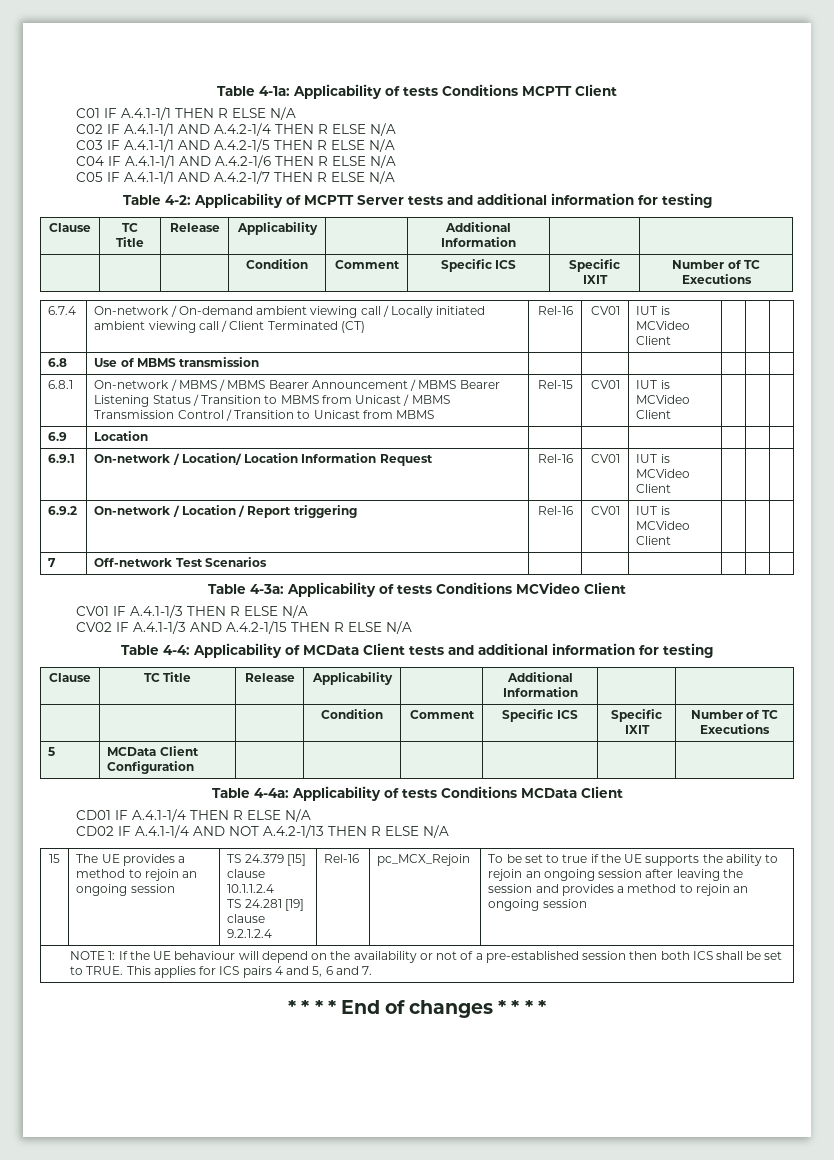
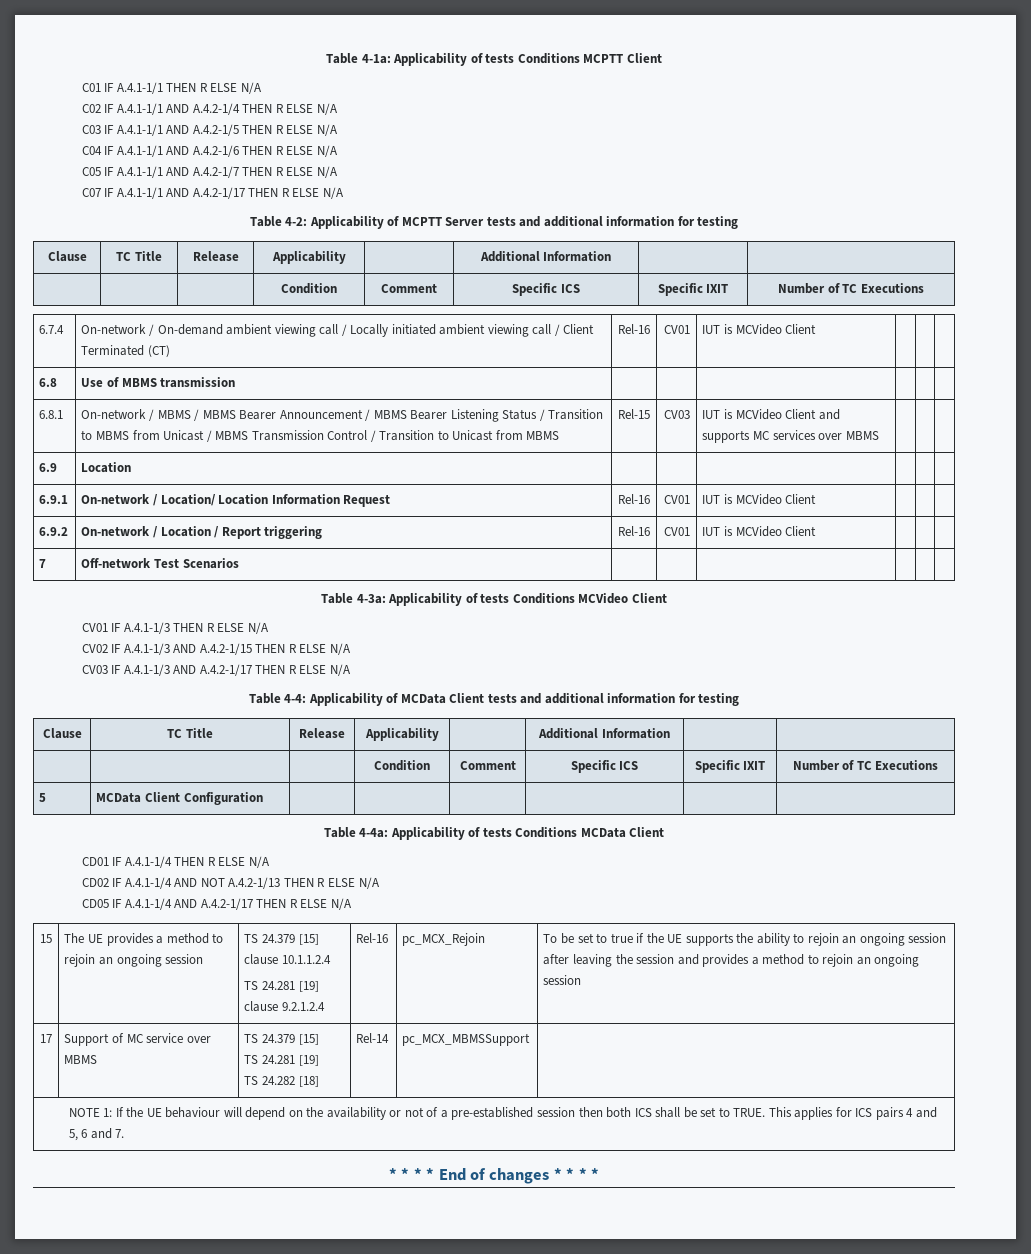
(396, 177) none -> [81,187,344,199] // C07 IF A.4.1-1/1 AND A.4.2-1/17 THEN R ELSE N/A
[590,380,620,389] [636,380,670,389] [636,395,691,404] [636,410,672,419] CV01 | IUT is MCVideo Client -> [663,410,690,419] [702,409,840,420] [702,430,879,443] CV03 | IUT is MCVideo Client and supports MC services over MBMS
(413, 627) none -> [81,664,351,676] // CV03 IF A.4.1-1/3 AND A.4.2-1/17 THEN R ELSE N/A
(450, 831) none -> [81,898,352,910] // CD05 IF A.4.1-1/4 AND A.4.2-1/17 THEN R ELSE N/A
(587, 903) none -> [40,1034,52,1043] [64,1033,211,1046] [64,1055,98,1064] [244,1034,319,1045] [244,1055,319,1066] [244,1076,319,1087] [356,1033,390,1043] [402,1033,531,1046] // 17 | Support of MC service over MBMS | TS 24.379 [15] // TS 24.281 [19] // TS 24.282 [18] | Rel-14 | pc_MCX_MBMSSupport |

